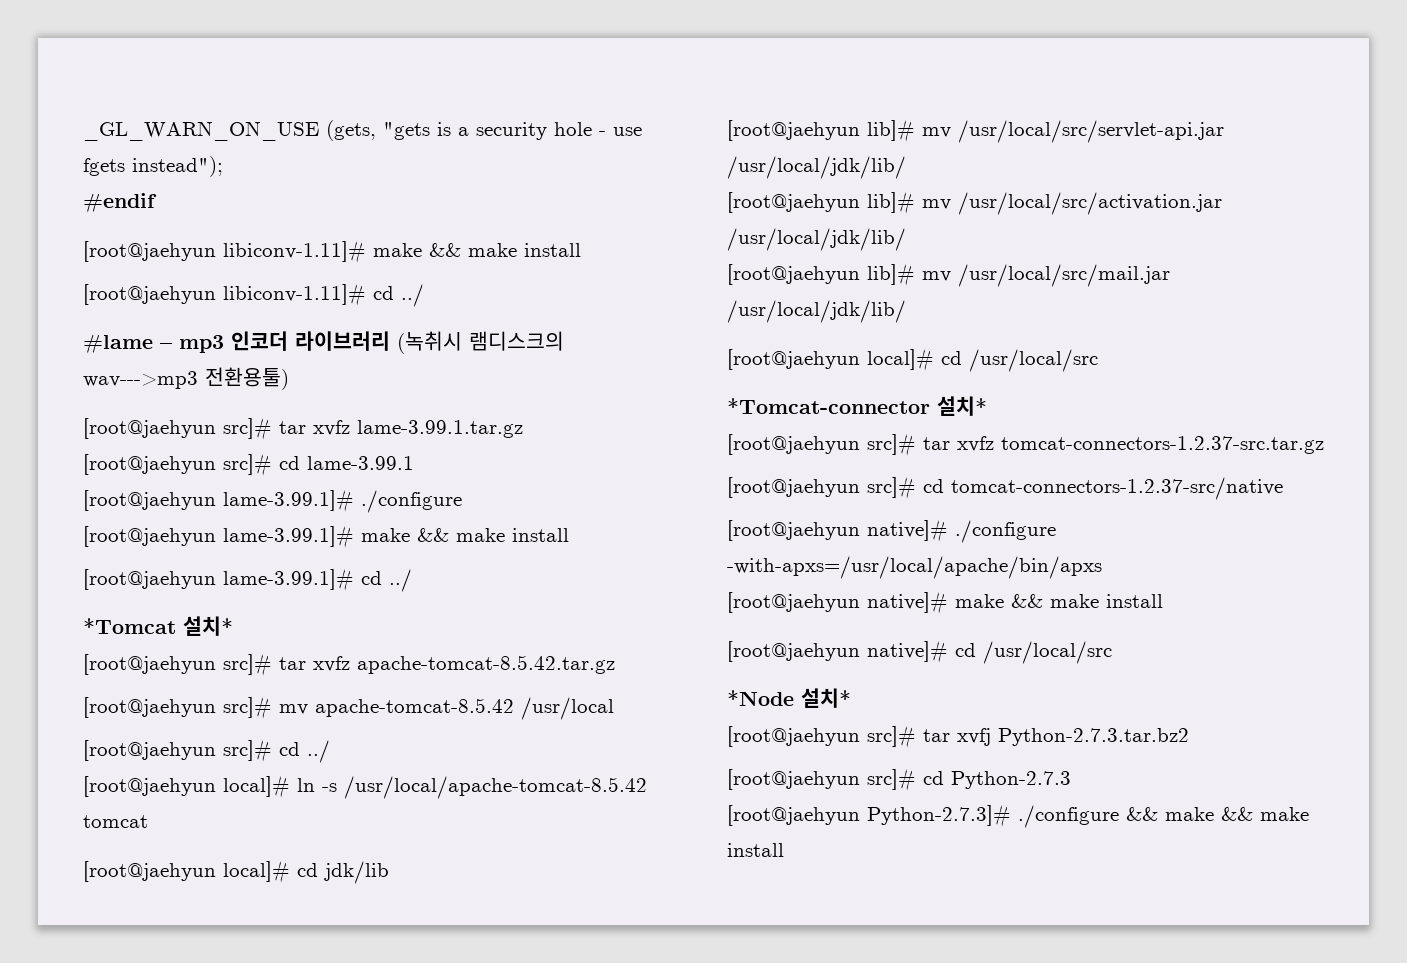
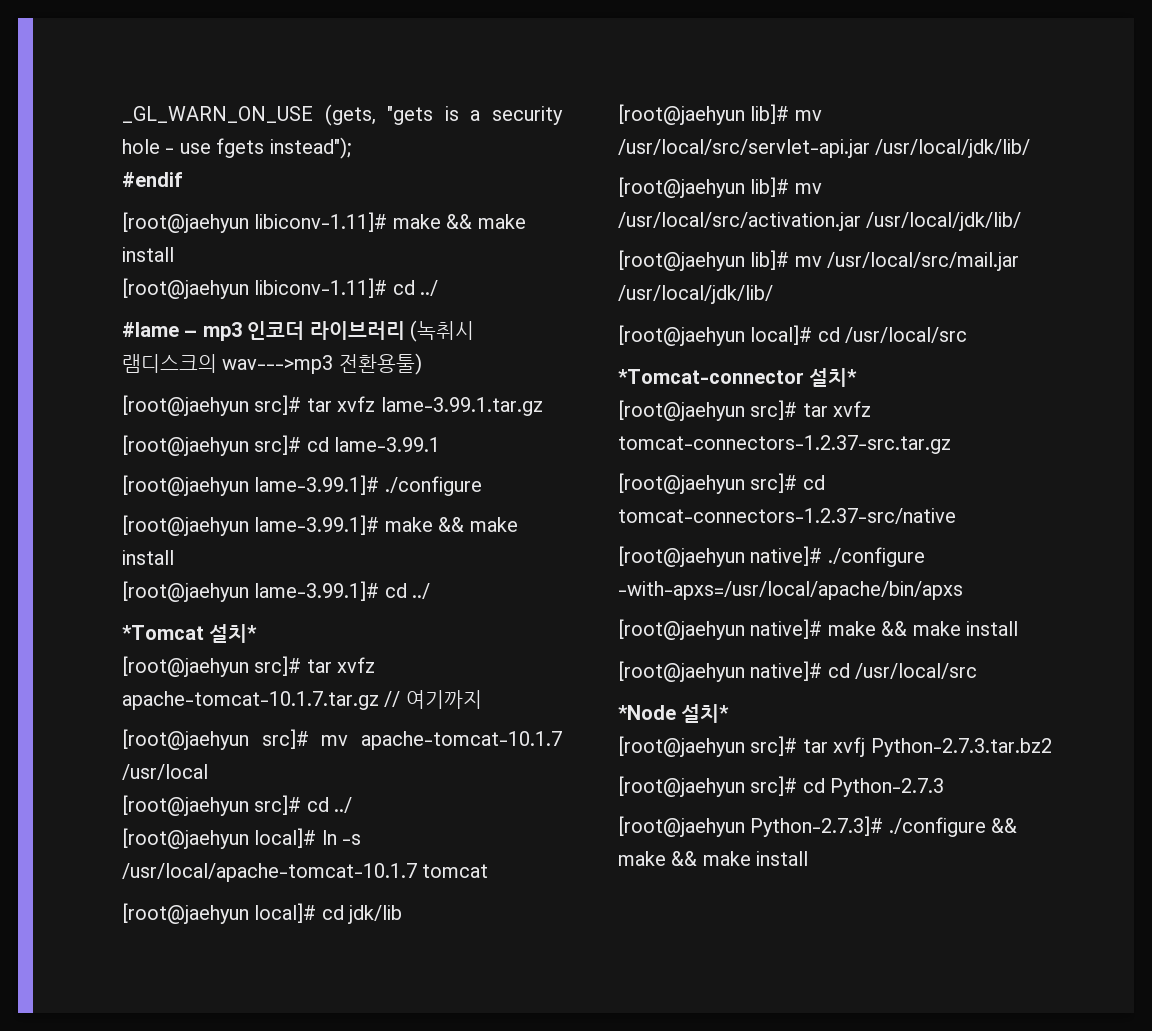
[357,655,615,674] apache-tomcat-8.5.42.tar.gz -> [122,690,482,710] apache-tomcat-10.1.7.tar.gz // 여기까지
[315,698,514,717] apache-tomcat-8.5.42 -> [361,731,562,750] apache-tomcat-10.1.7
[344,776,647,799] /usr/local/apache-tomcat-8.5.42 -> [122,863,417,882] /usr/local/apache-tomcat-10.1.7

